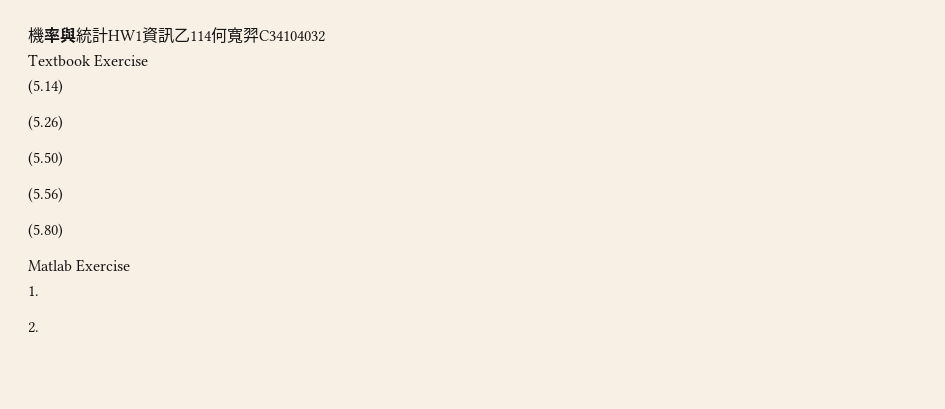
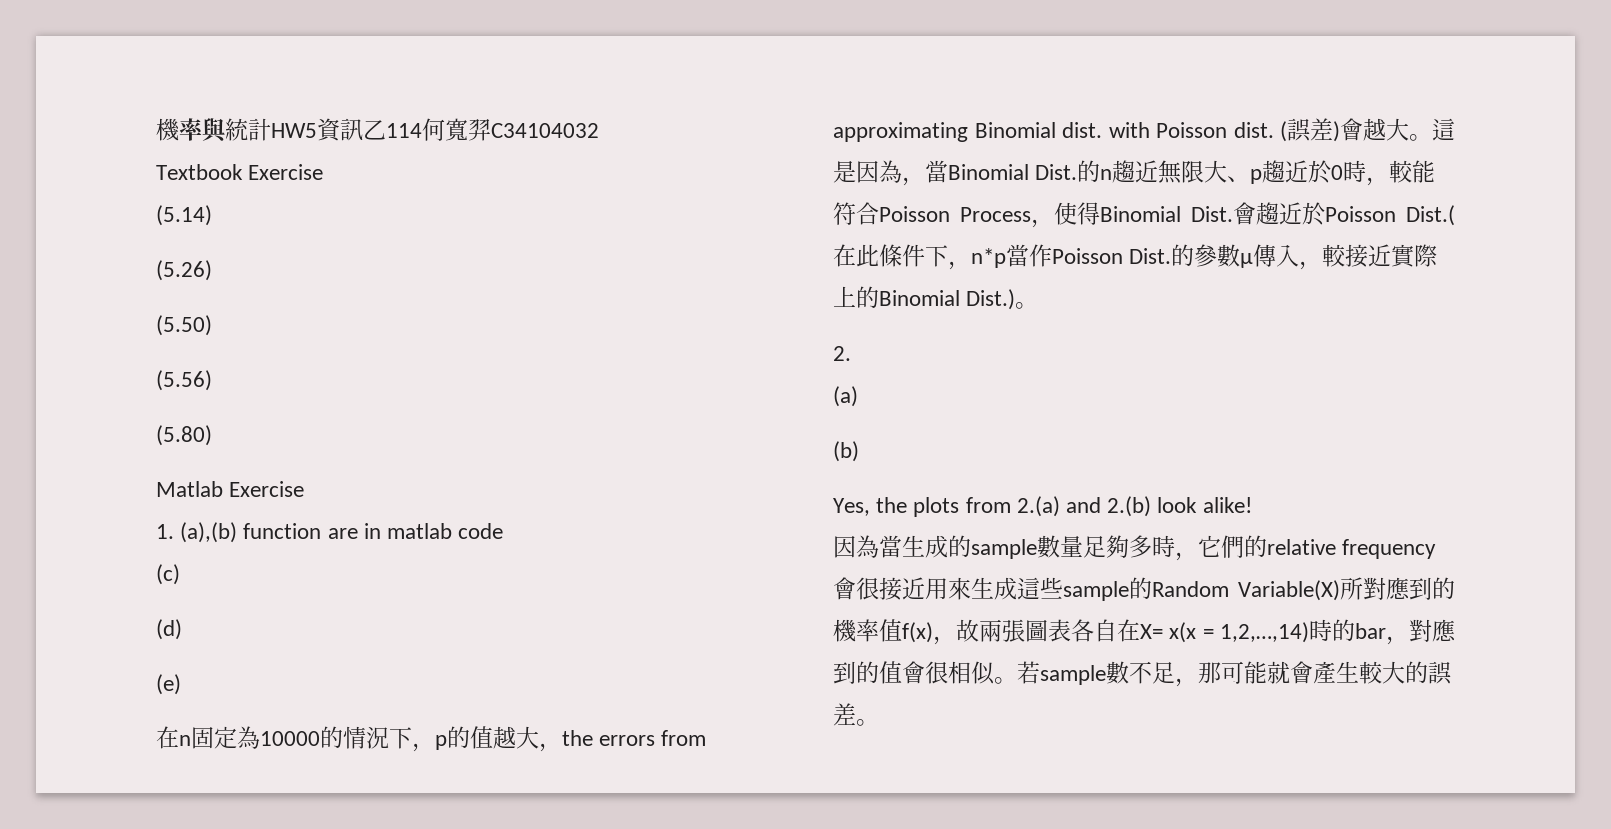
[108,30,142,41] HW1 -> [271,123,317,138] HW5
[28,322,39,333] // 2. -> [180,522,504,543] [156,564,180,585] [156,619,182,640] [156,674,181,695] [156,726,707,752] [833,118,1455,142] [833,160,1436,186] [833,202,1455,228] [833,244,1438,270] [833,286,1039,310] [833,346,851,361] [833,386,858,407] [833,441,859,462] [833,496,1252,517] [833,535,1437,561] [833,577,1455,601] [833,619,1456,645] [833,661,1452,687] [833,703,879,726] (a),(b) function are in matlab code // (c) // (d) // (e) // 在n固定為10000的情況下，p的值越大，the errors from approximating Binomial dist. with Poisson dist. (誤差)會越大。這是因為，當Binomial Dist.的n趨近無限大、p趨近於0時，較能符合Poisson Process，使得Binomial Dist.會趨近於Poisson Dist.(在此條件下，n*p當作Poisson Dist.的參數µ傳入，較接近實際上的Binomial Dist.)。 // 2. // (a) // (b) // Yes, the plots from 2.(a) and 2.(b) look alike! // 因為當生成的sample數量足夠多時，它們的relative frequency會很接近用來生成這些sample的Random Variable(X)所對應到的機率值f(x)，故兩張圖表各自在X= x(x = 1,2,…,14)時的bar，對應到的值會很相似。若sample數不足，那可能就會產生較大的誤差。

